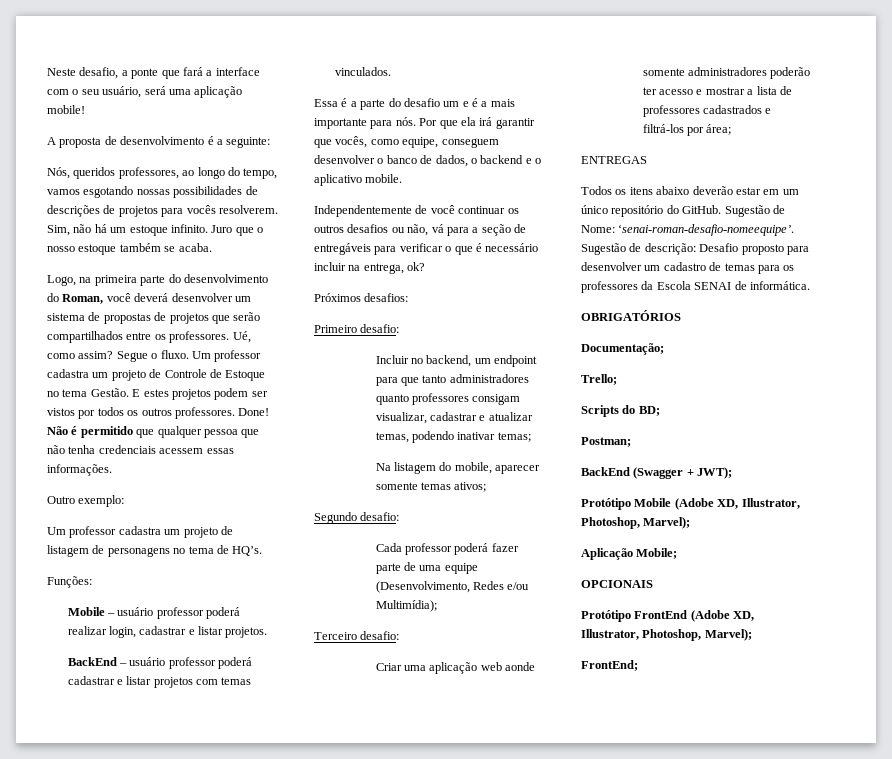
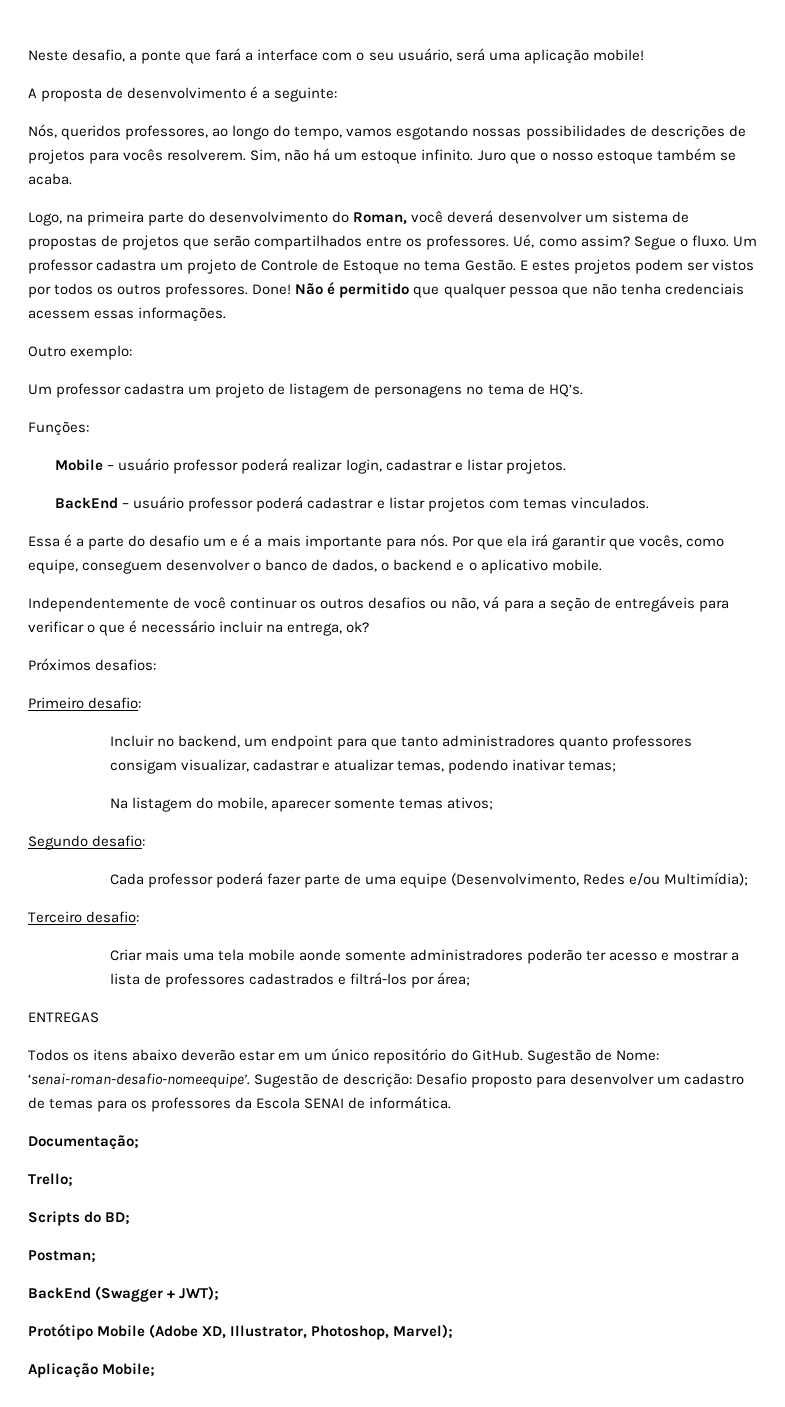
[404,662,502,674] uma aplicação web -> [144,949,295,961] mais uma tela mobile
[581,310,681,321] // OBRIGATÓRIOS -> (452, 1102) none
[581,580,653,588] [581,610,755,622] [581,629,752,641] [581,660,638,671] // OPCIONAIS // Protótipo FrontEnd (Adobe XD, Illustrator, Photoshop, Marvel); // FrontEnd; -> (156, 1370) none

